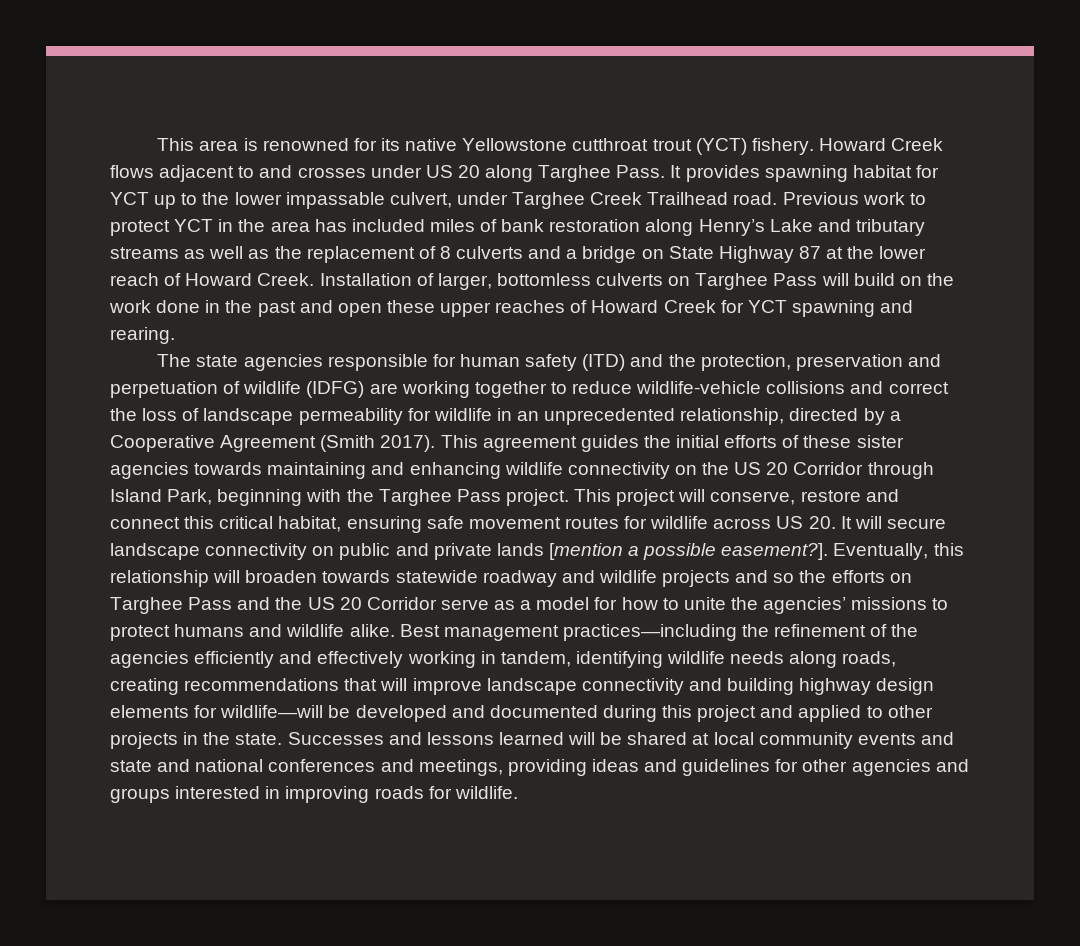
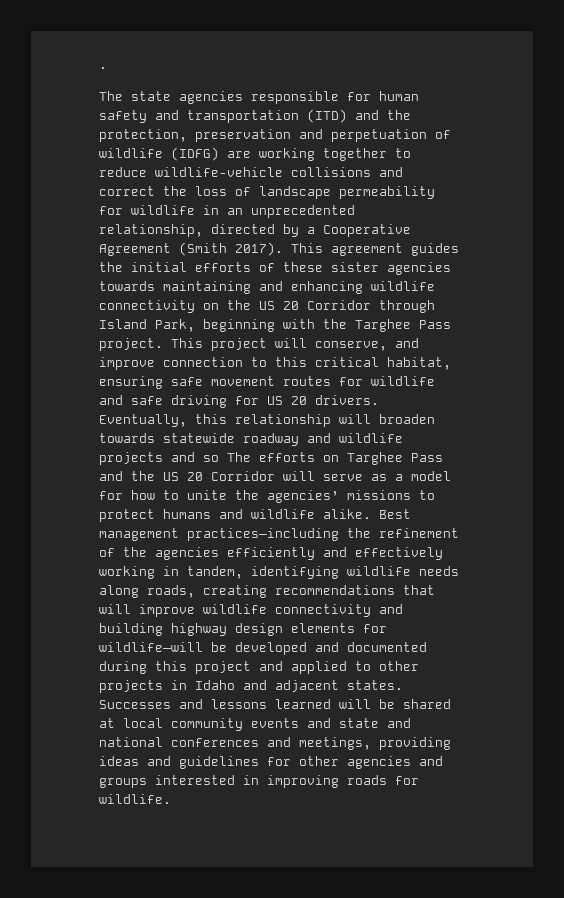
[157,138,944,155] [110,165,939,182] [110,192,926,209] [110,219,925,236] [110,246,927,263] [110,273,954,290] [109,300,914,317] [110,327,175,344] This area is renowned for its native Yellowstone cutthroat trout (YCT) fishery. Howard Creek flows adjacent to and crosses under US 20 along Targhee Pass. It provides spawning habitat for YCT up to the lower impassable culvert, under Targhee Creek Trailhead road. Previous work to protect YCT in the area has included miles of bank restoration along Henry’s Lake and tributary streams as well as the replacement of 8 culverts and a bridge on State Highway 87 at the lower reach of Howard Creek. Installation of larger, bottomless culverts on Targhee Pass will build on the work done in the past and open these upper reaches of Howard Creek for YCT spawning and rearing. -> [99,67,107,69] .
(578, 362) none -> [155,110,299,123] and transportation
[800,489,899,502] [110,517,180,529] restore and connect -> [395,338,419,348] [99,357,267,370] and improve connection to
[713,516,946,529] [110,543,829,560] across US 20. It will secure landscape connectivity on public and private lands [mention a possible easement?]. -> [99,395,379,408] and safe driving for US 20 drivers.
[799,570,827,583] the -> [227,452,251,462] The
(437, 603) none -> [283,471,315,481] will
[486,678,577,695] landscape -> [203,604,267,614] wildlife
[203,732,283,745] the state. -> [195,680,403,692] Idaho and adjacent states.

